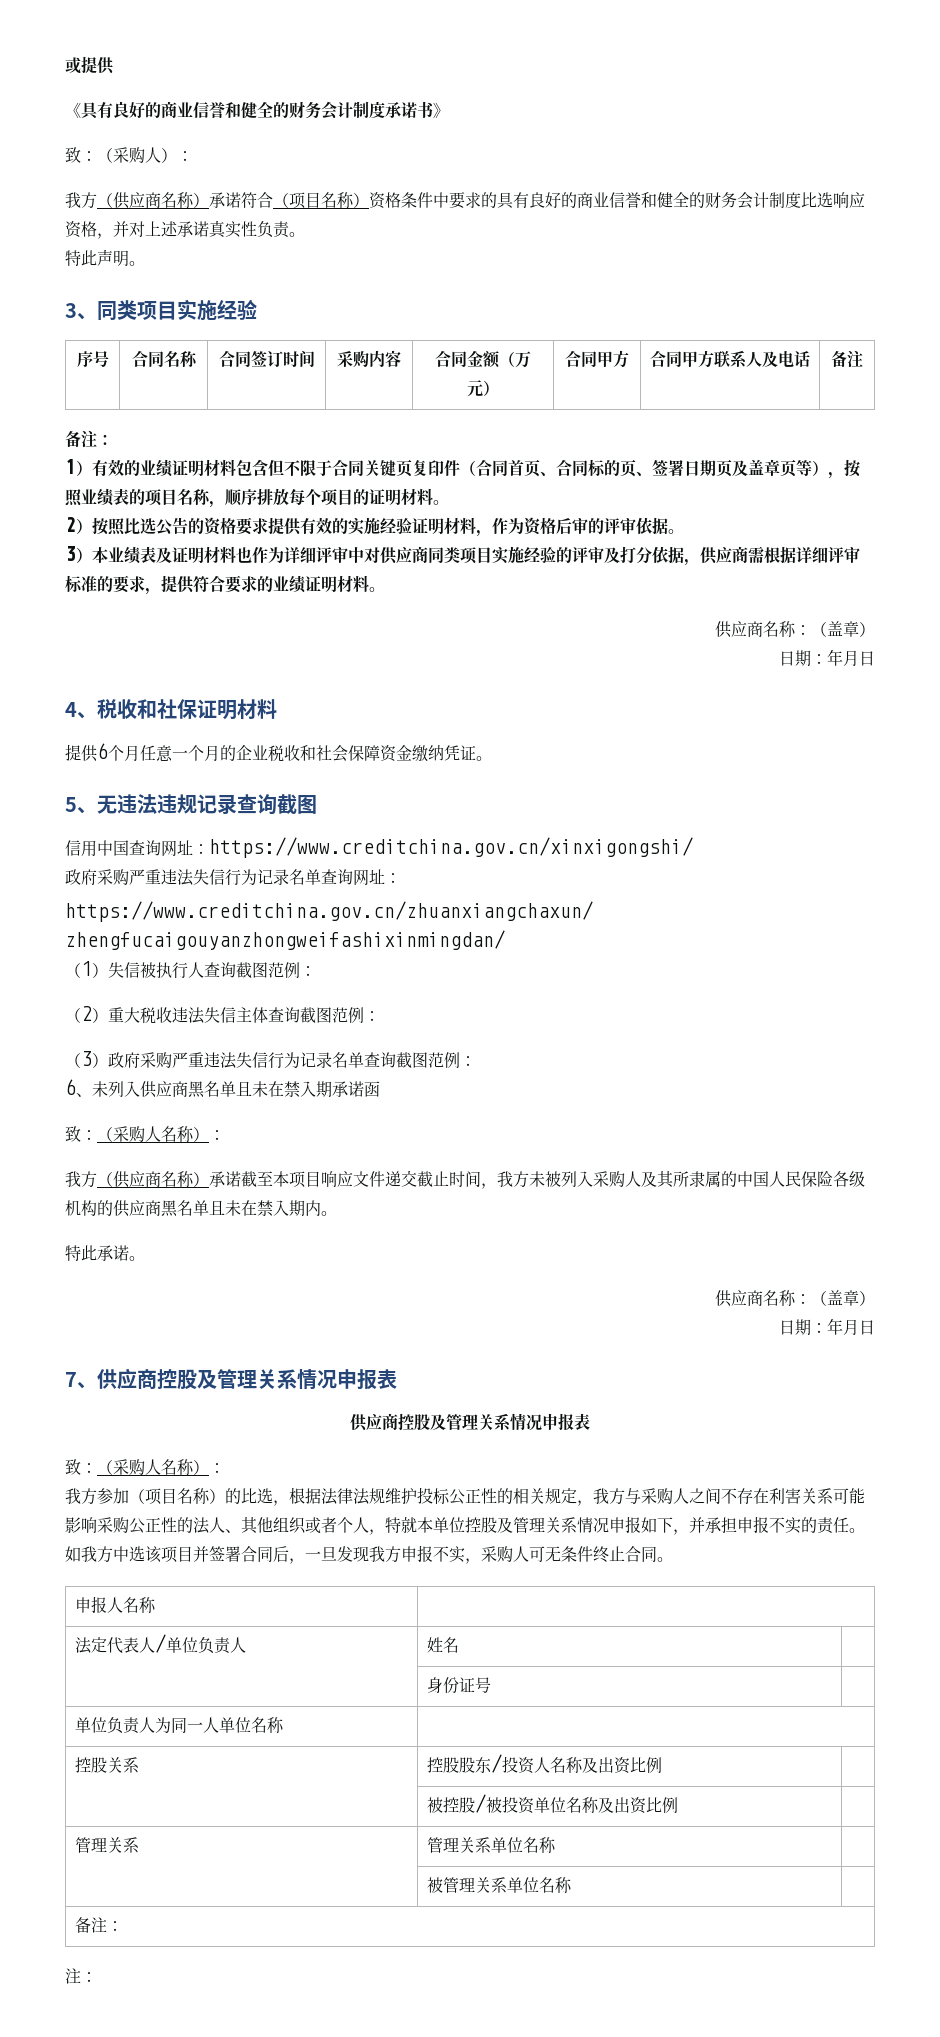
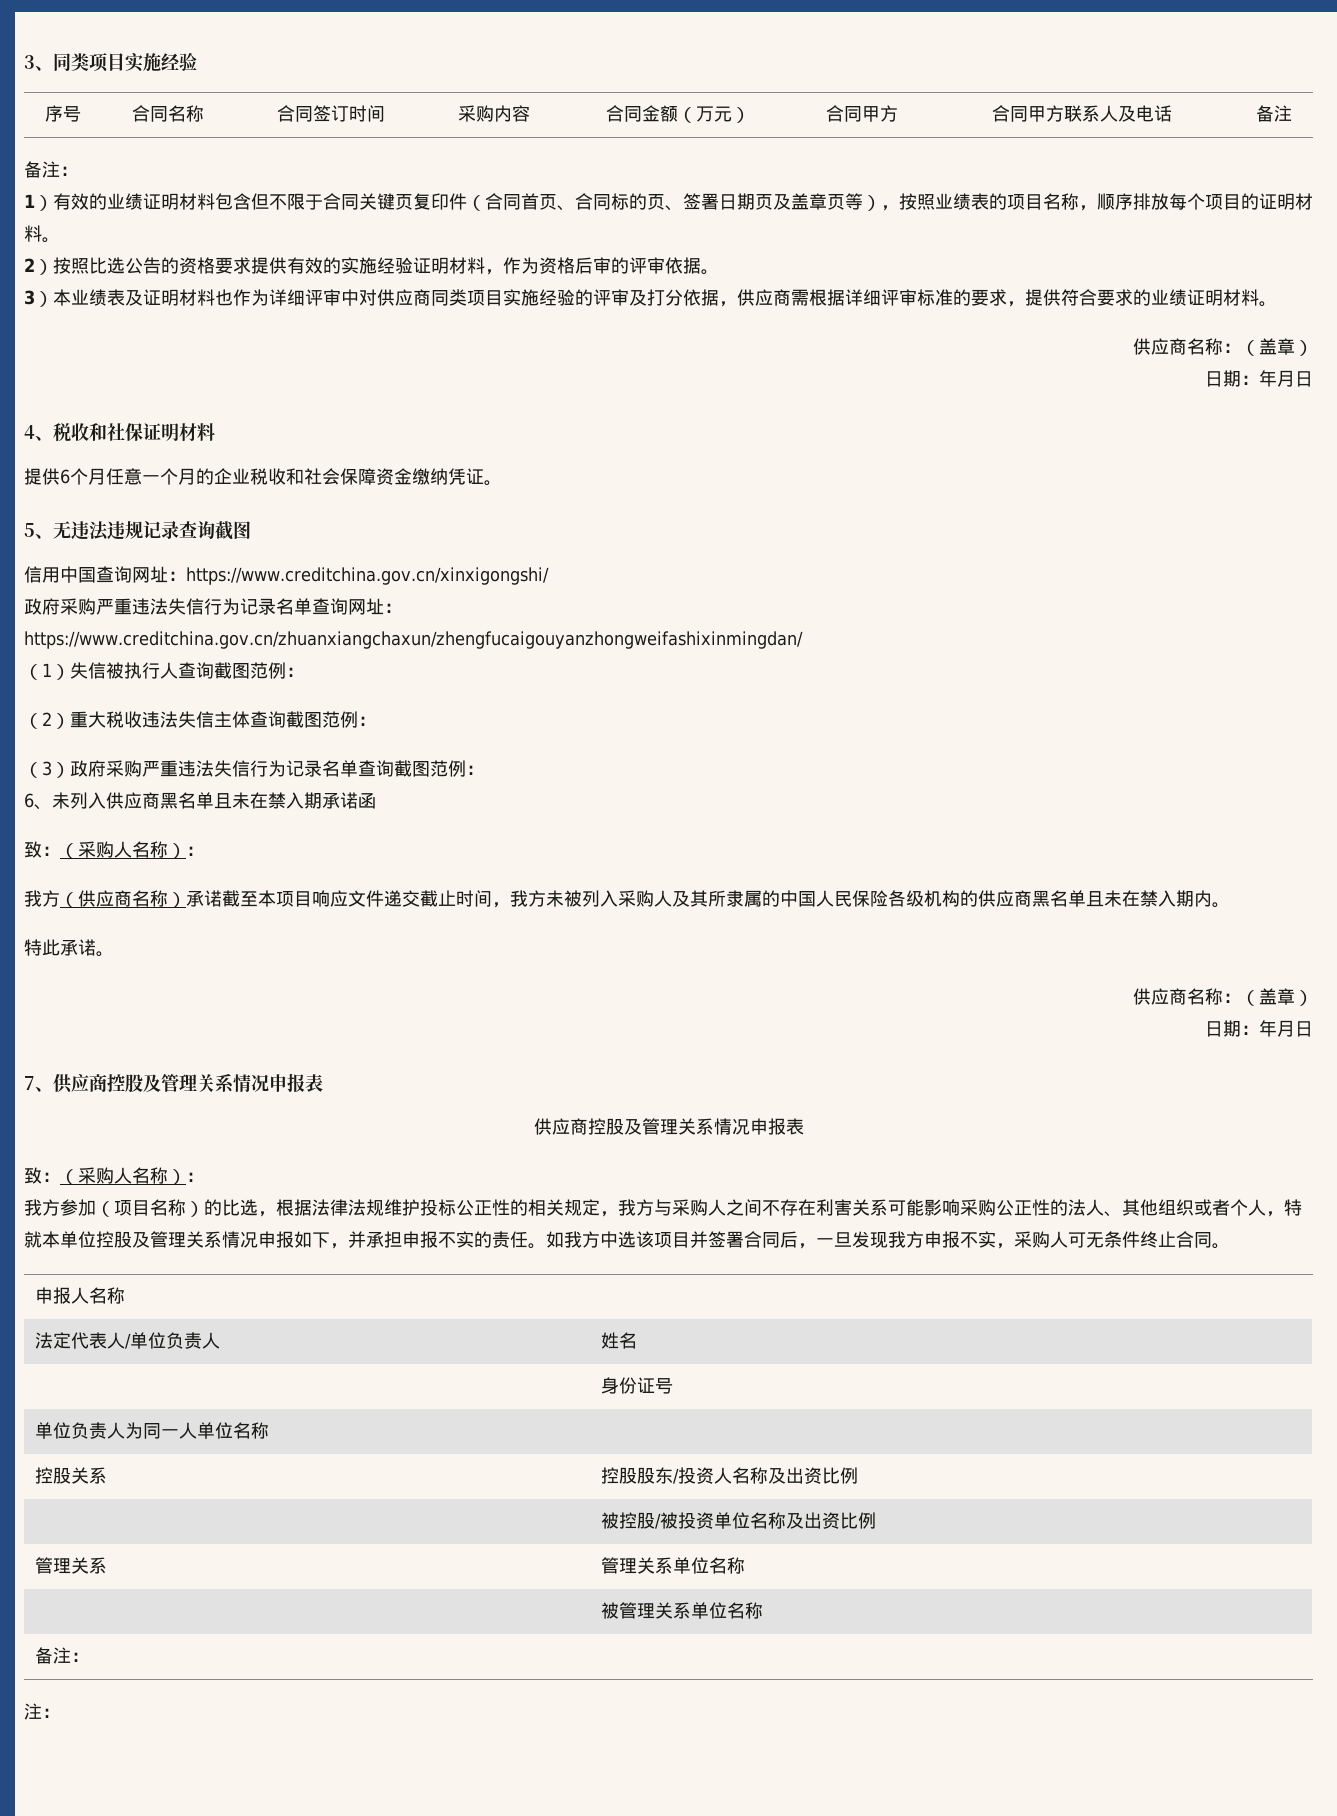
[65,56,114,75] [65,101,449,120] [65,147,193,164] [65,192,865,209] [65,220,305,239] [65,249,145,267] 或提供 // 《具有良好的商业信誉和健全的财务会计制度承诺书》 // 致：（采购人）： // 我方（供应商名称）承诺符合（项目名称）资格条件中要求的具有良好的商业信誉和健全的财务会计制度比选响应资格，并对上述承诺真实性负责。 // 特此声明。 // -> (24, 62) none

